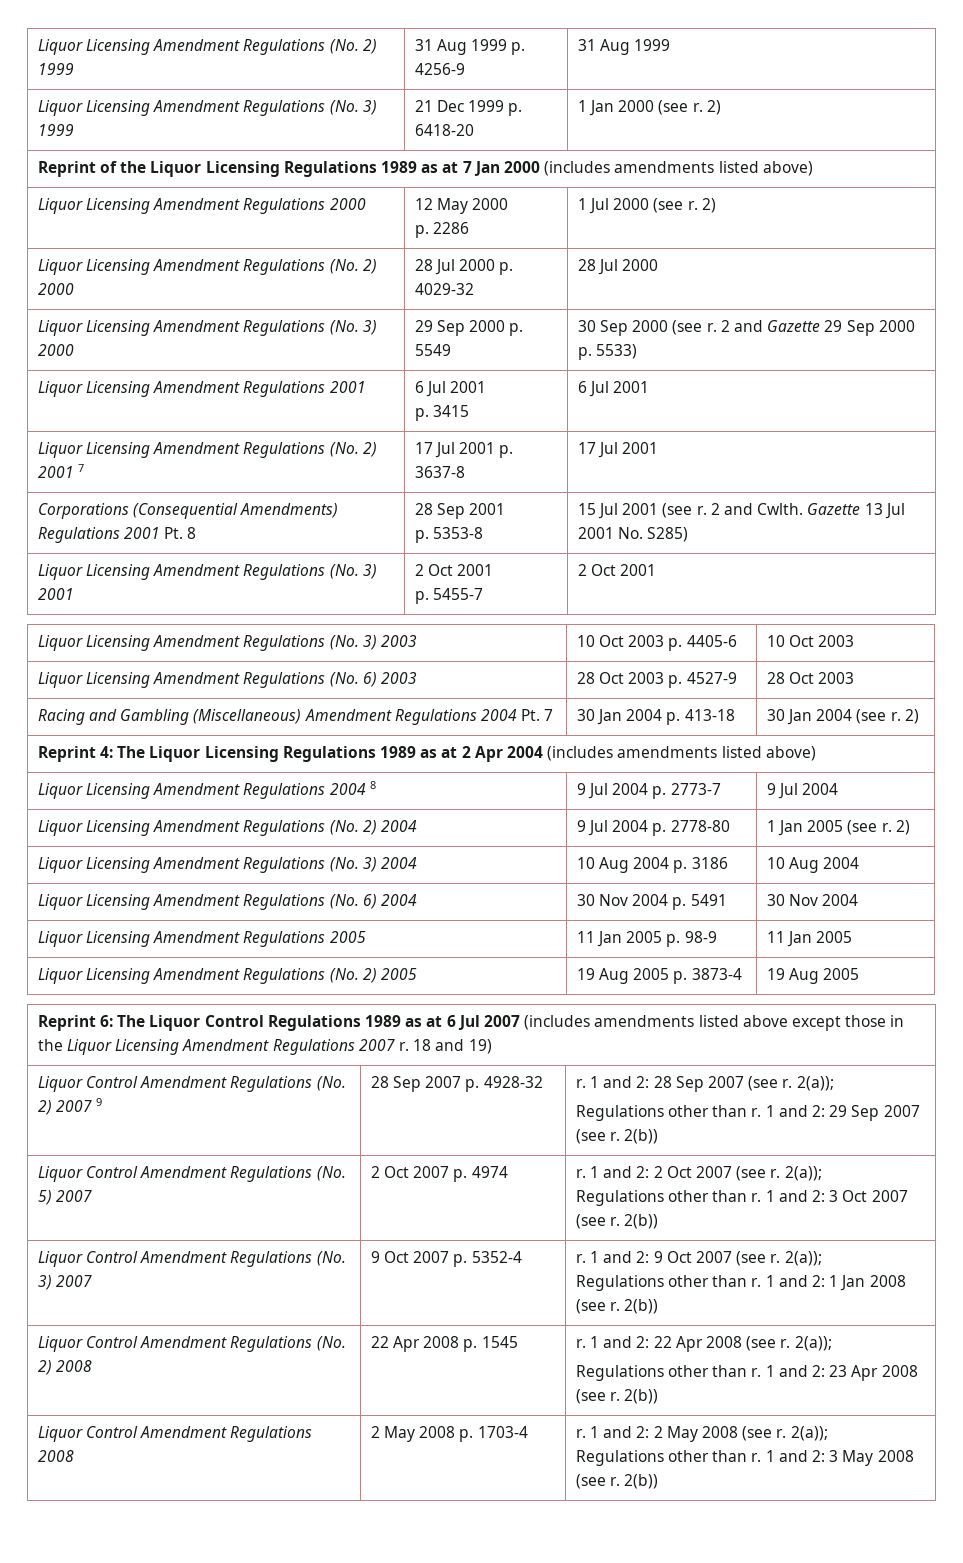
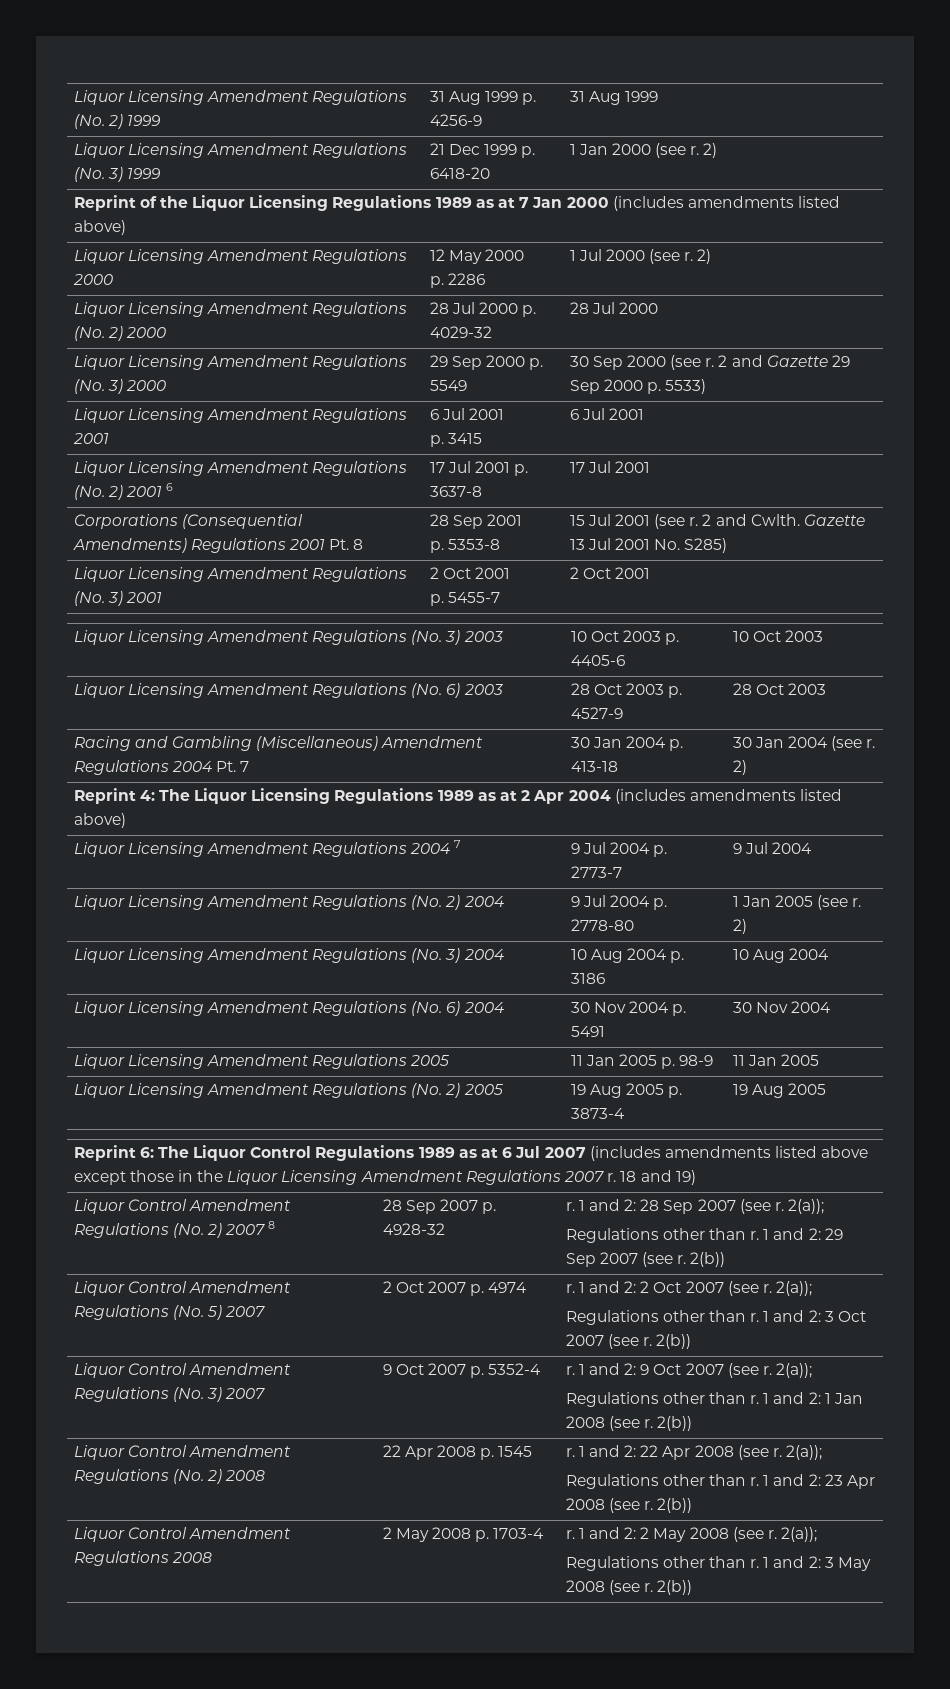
[78,464,85,472] 7 -> [166,483,174,491] 6
[369,781,376,789] 8 -> [454,840,461,848] 7
[96,1098,103,1106] 9 -> [268,1221,276,1229] 8

